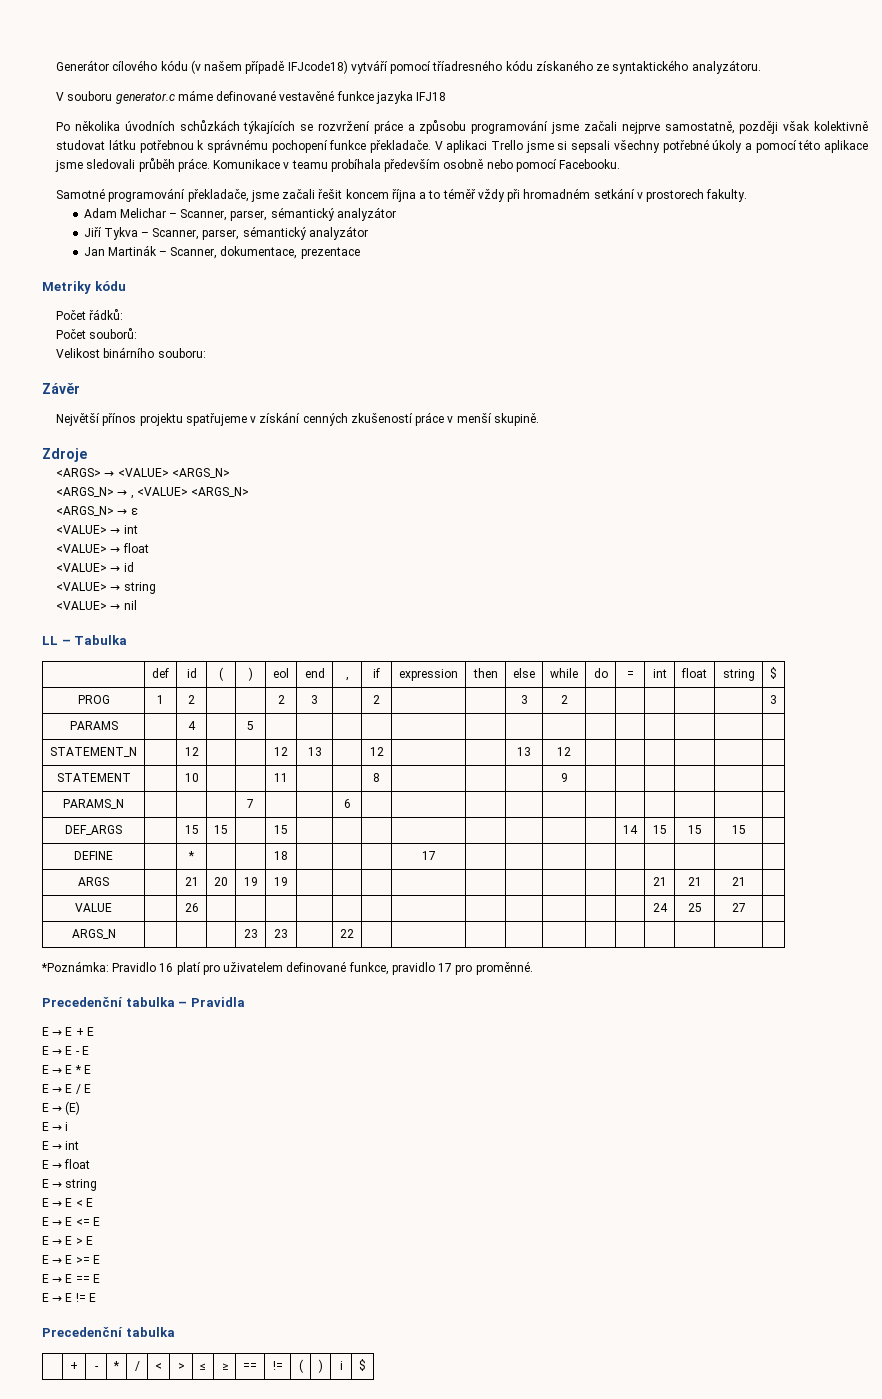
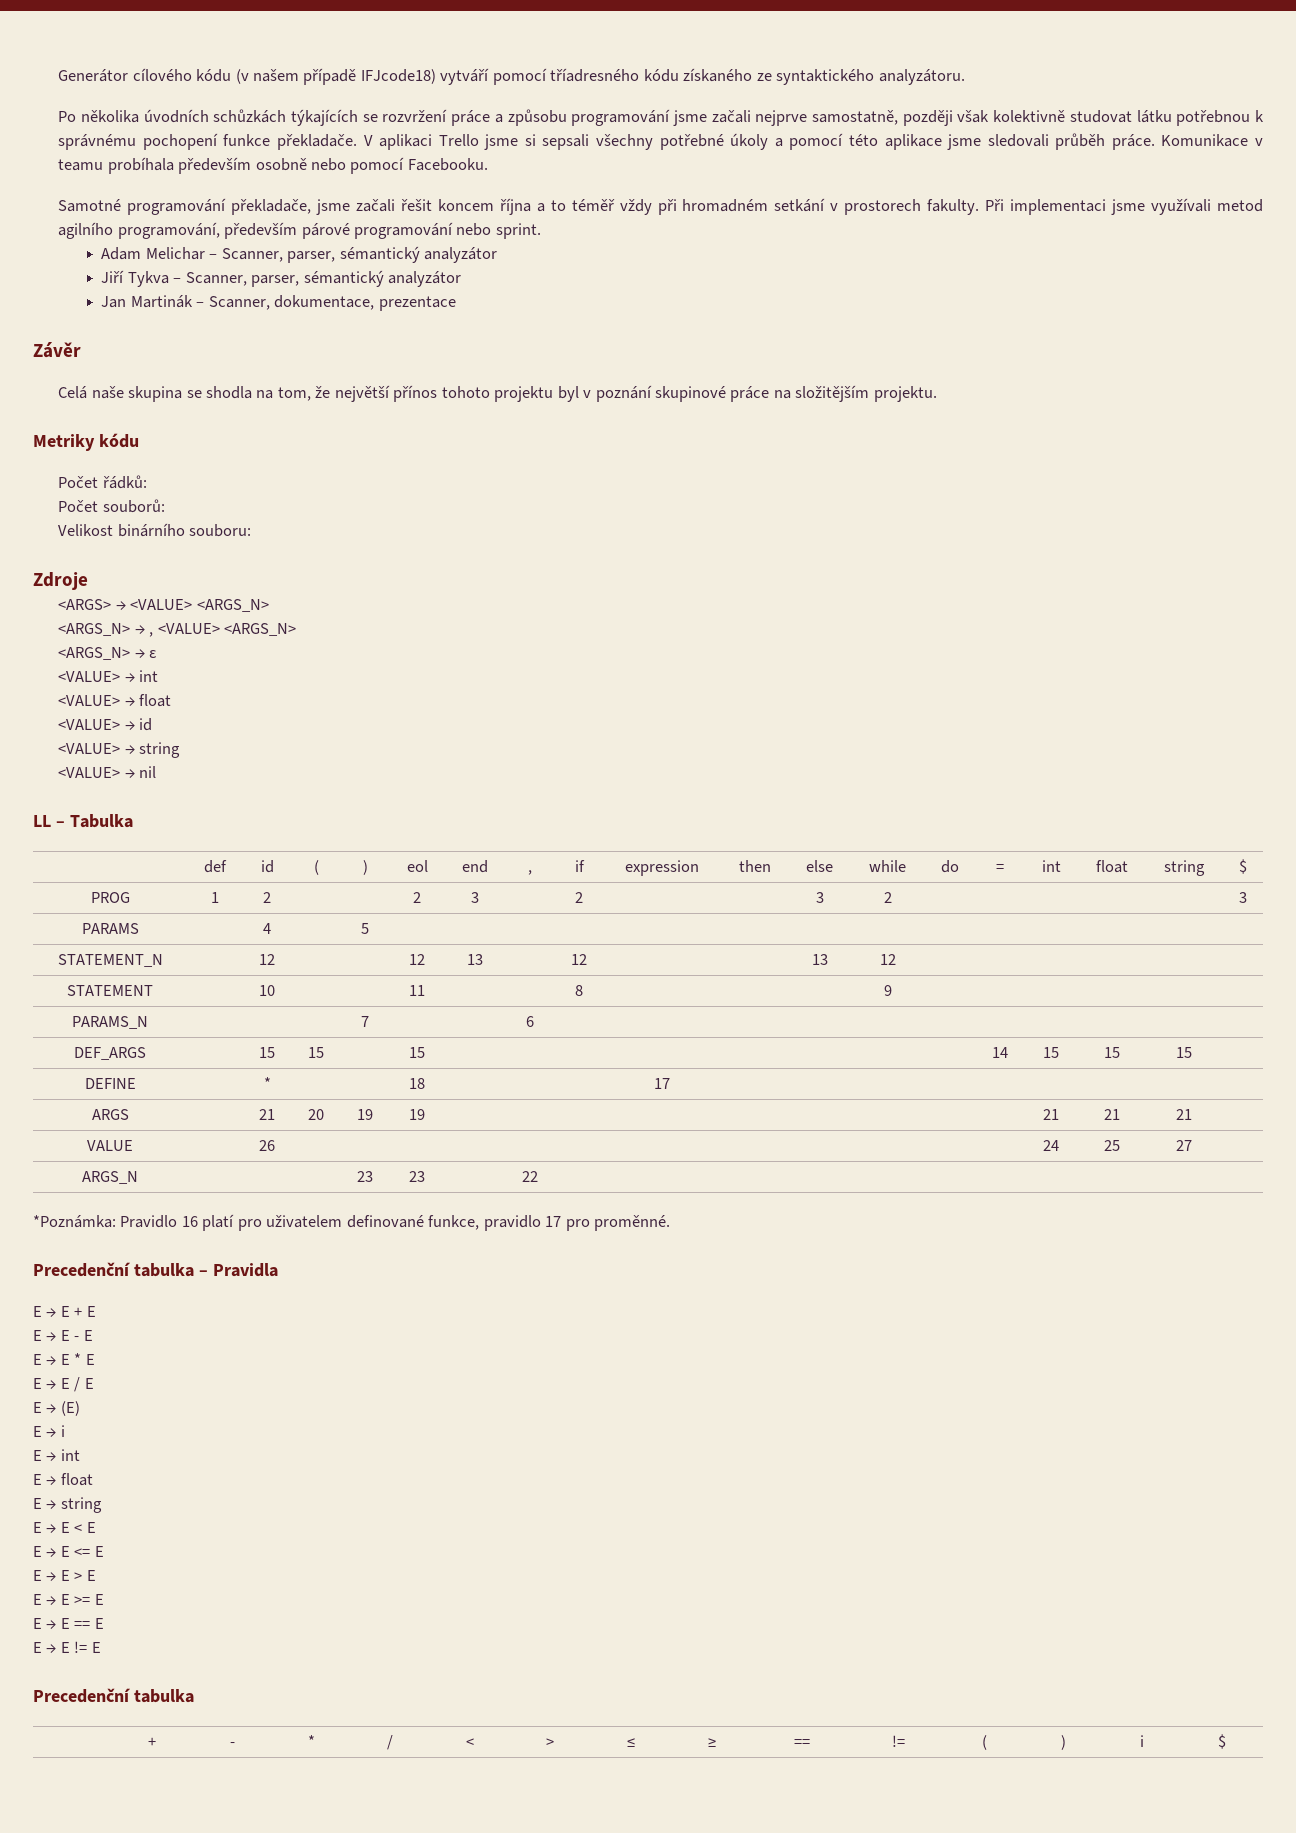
[56,90,447,104] // V souboru generator.c máme definované vestavěné funkce jazyka IFJ18 -> (965, 77) none
(748, 195) none -> [985,198,1263,215] [58,222,541,239] Při implementaci jsme využívali metod agilního programování, především párové programování nebo sprint.
(360, 253) none -> [33,342,81,358] [58,385,937,402] // Závěr // Celá naše skupina se shodla na tom, že největší přínos tohoto projektu byl v poznání skupinové práce na složitějším projektu.
[42,382,80,394] [56,412,539,426] // Závěr // Největší přínos projektu spatřujeme v získání cenných zkušeností práce v menší skupině. -> (252, 530) none

